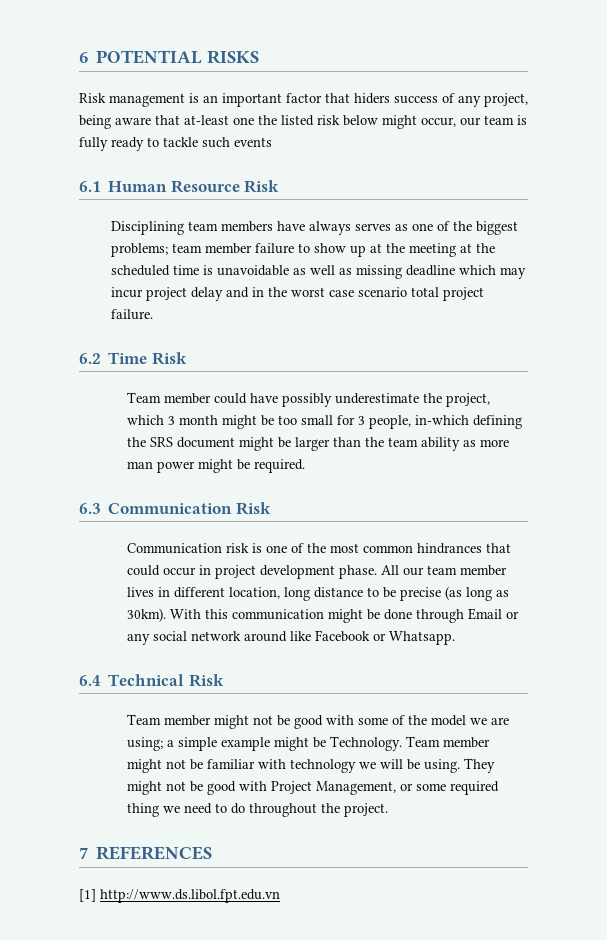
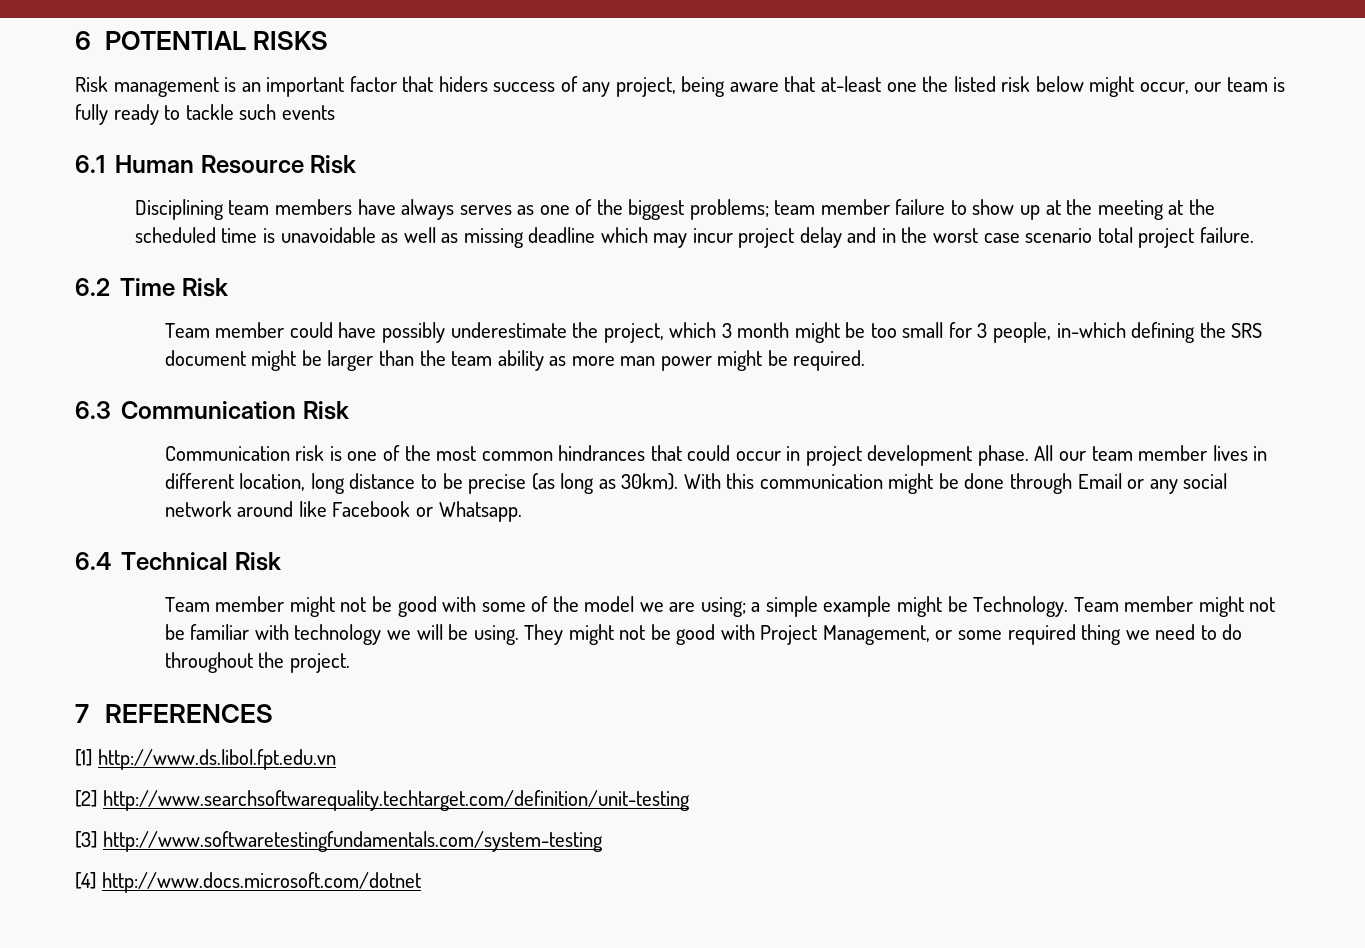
(280, 896) none -> [75,790,691,811] [75,831,604,852] [75,872,422,893] // [2] http://www.searchsoftwarequality.techtarget.com/definition/unit-testing // [3] http://www.softwaretestingfundamentals.com/system-testing // [4] http://www.docs.microsoft.com/dotnet

